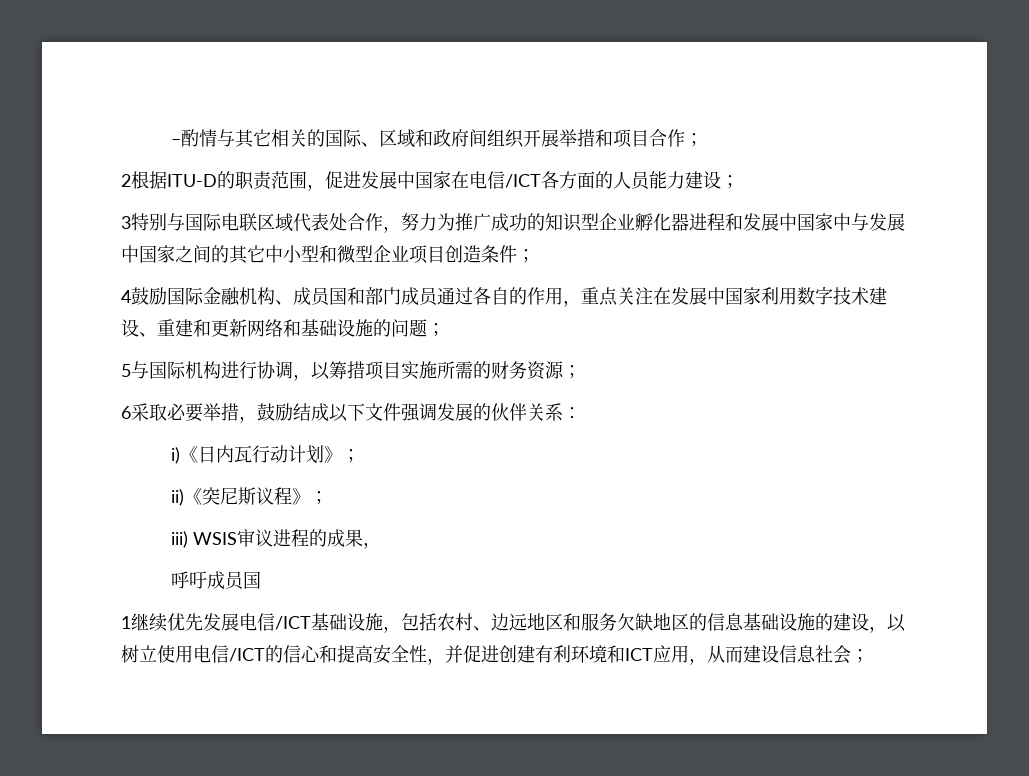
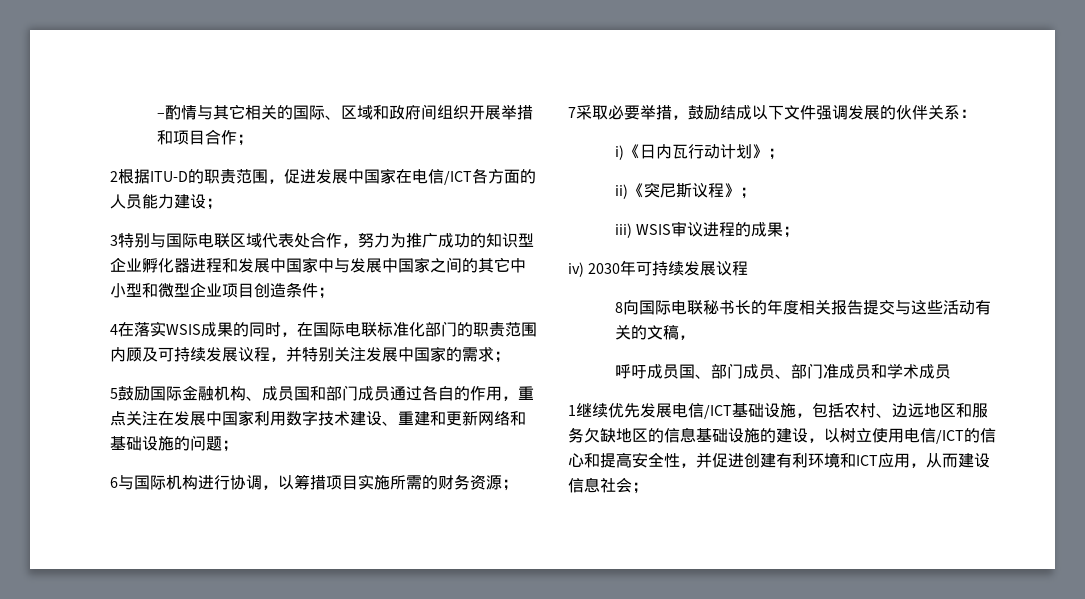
(131, 296) none -> [118,321,537,337] [110,346,510,363] [110,388,118,399] 在落实WSIS成果的同时，在国际电联标准化部门的职责范围内顾及可持续发展议程，并特别关注发展中国家的需求； // 5
[121,364,131,377] 5 -> [110,477,118,488] 6
[121,406,131,419] 6 -> [568,107,576,118] 7
[362,542,381,549] [170,571,261,590] ， // 呼吁成员国 -> [783,226,800,238] [568,260,749,277] [614,299,991,315] [614,325,695,340] [614,363,951,379] ； // iv) 2030年可持续发展议程 // 8向国际电联秘书长的年度相关报告提交与这些活动有关的文稿， // 呼吁成员国、部门成员、部门准成员和学术成员

